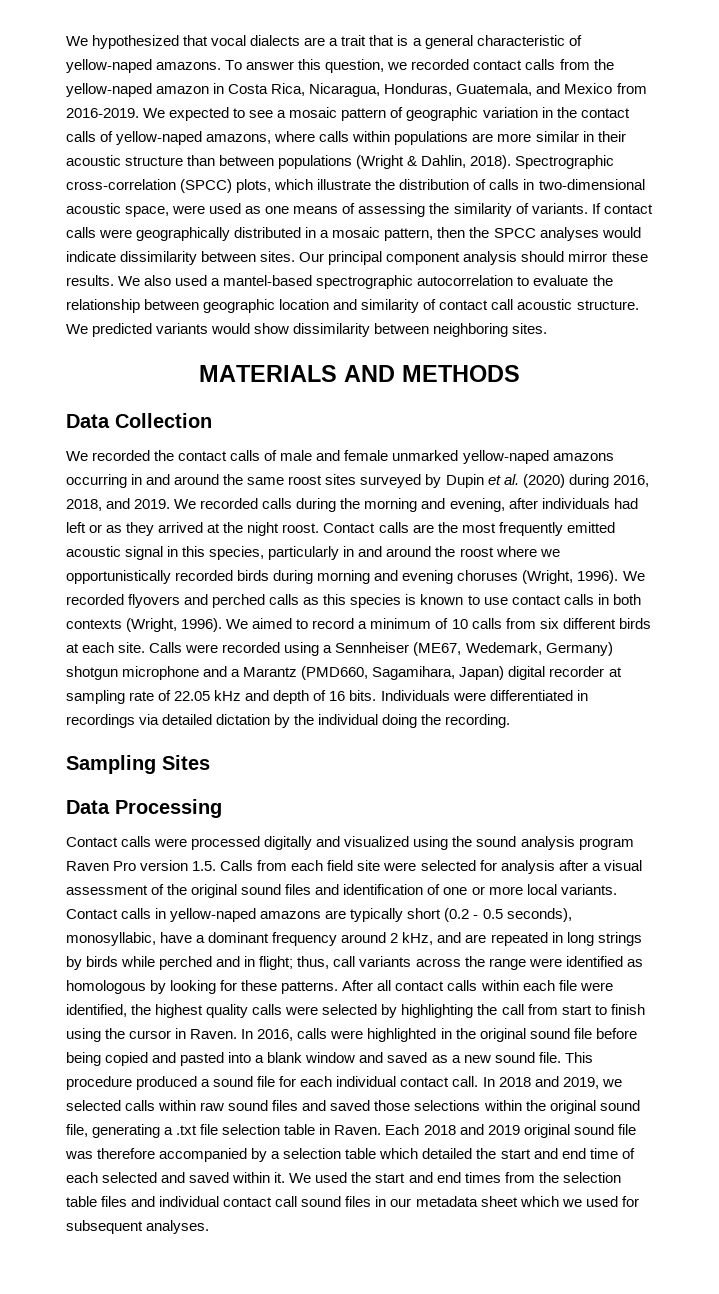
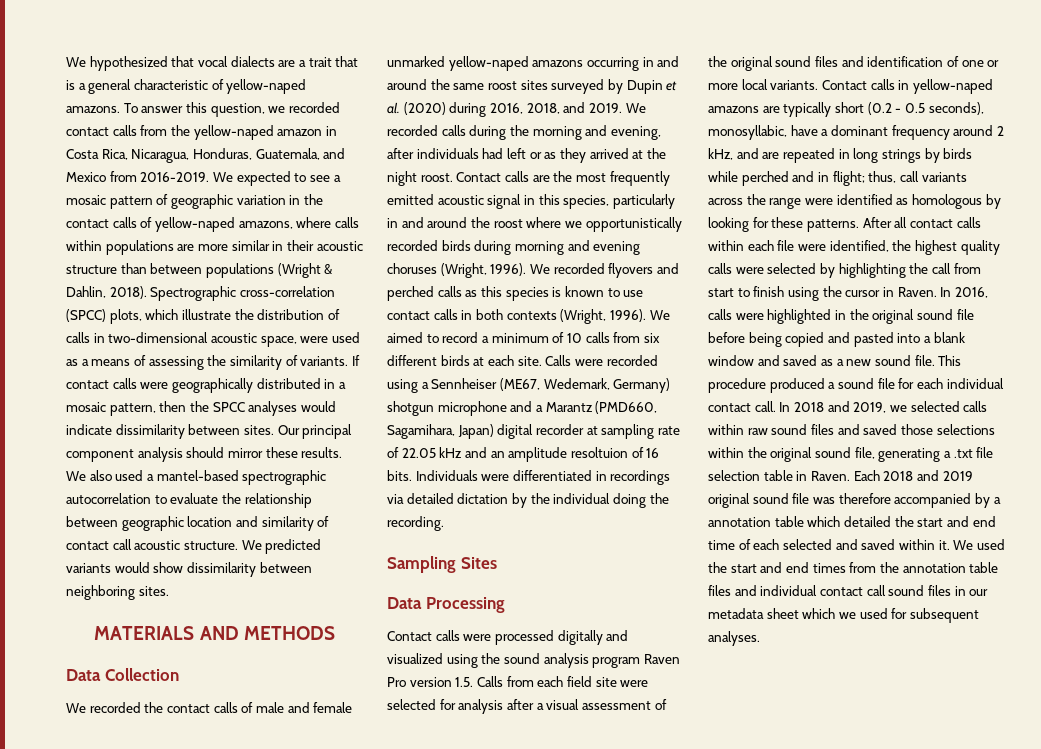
[265,206,290,214] one -> [81,359,89,366] a
[273,690,310,704] depth -> [490,447,628,462] an amplitude resoltuion
[283,1148,342,1159] selection -> [708,517,771,527] annotation
[562,1172,621,1183] selection -> [902,563,966,573] annotation

